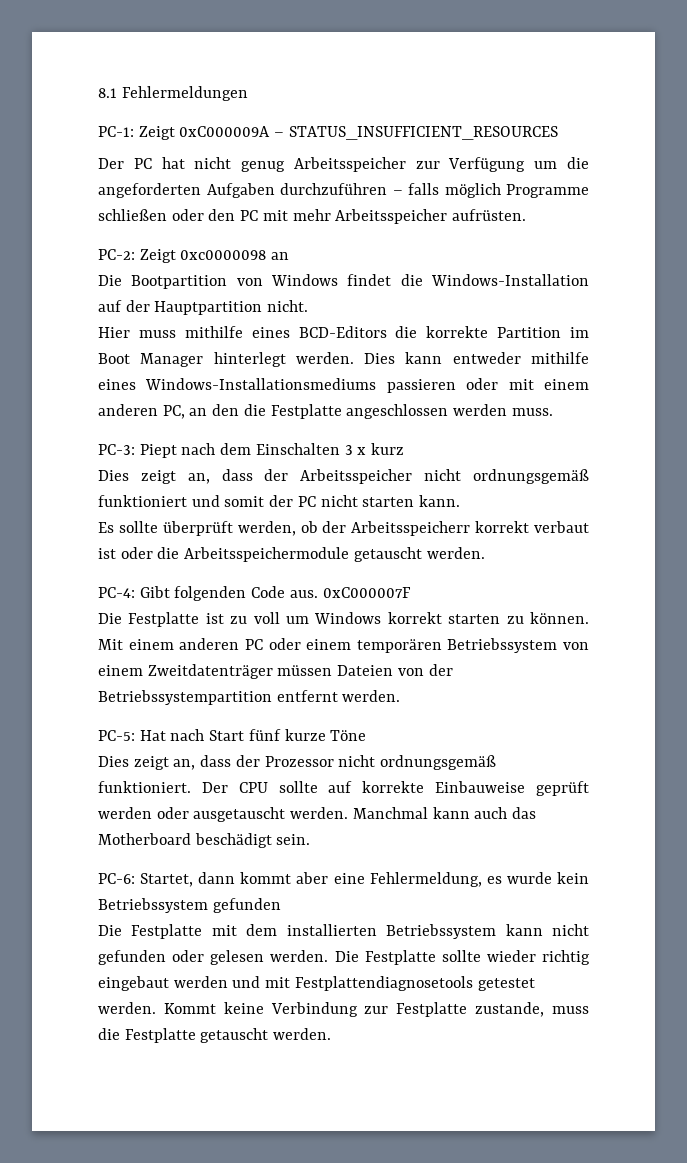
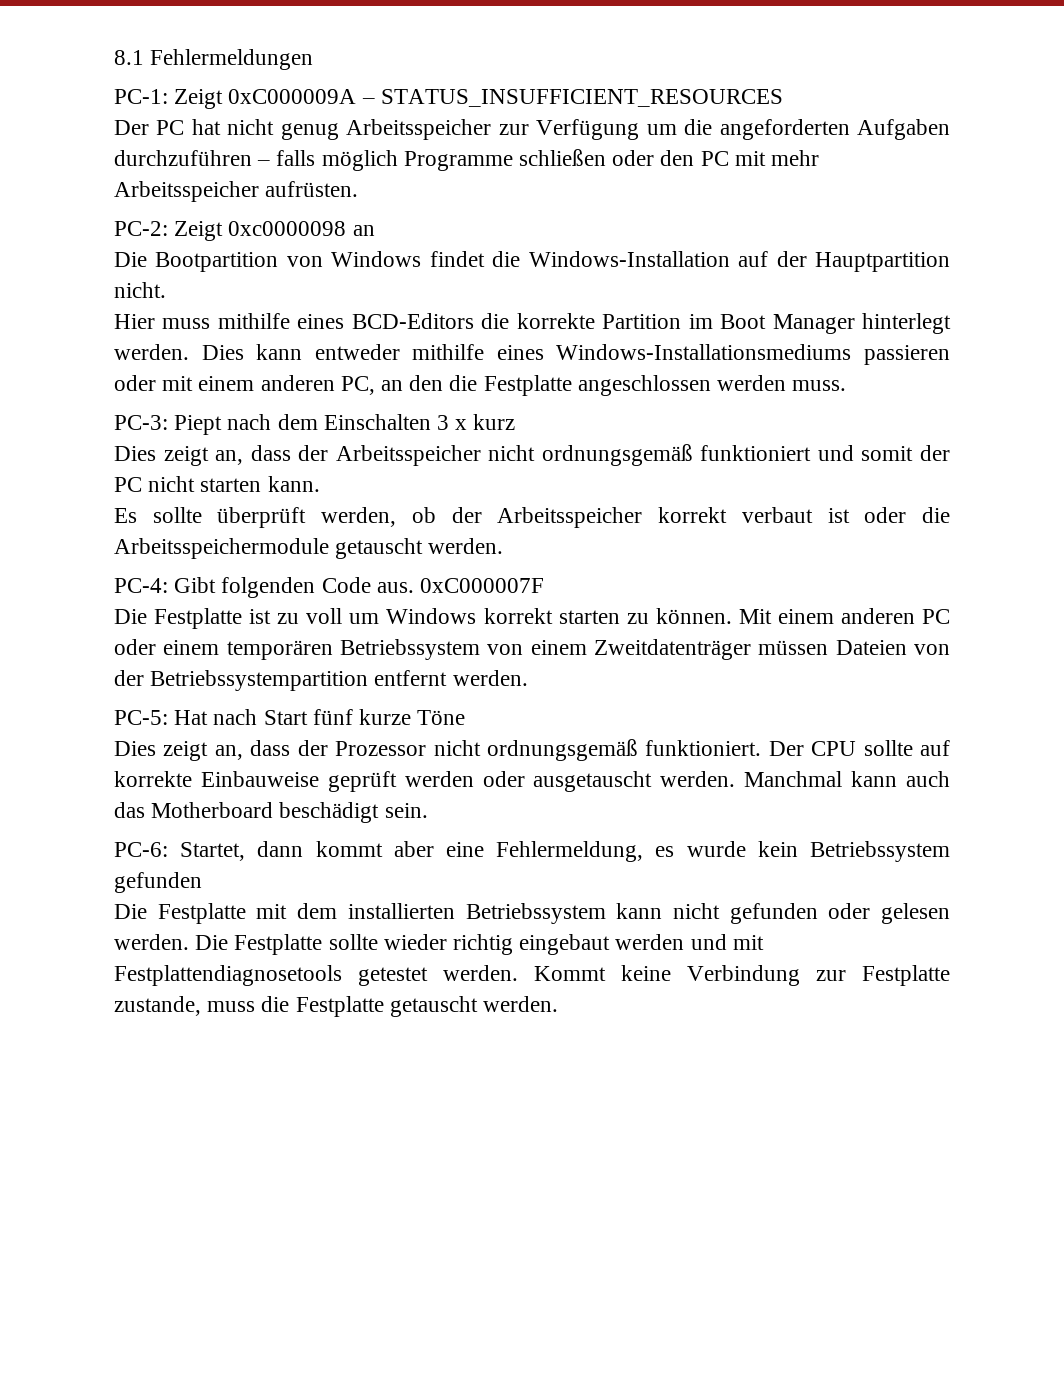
[351,521,471,536] Arbeitsspeicherr -> [497,507,643,528] Arbeitsspeicher

